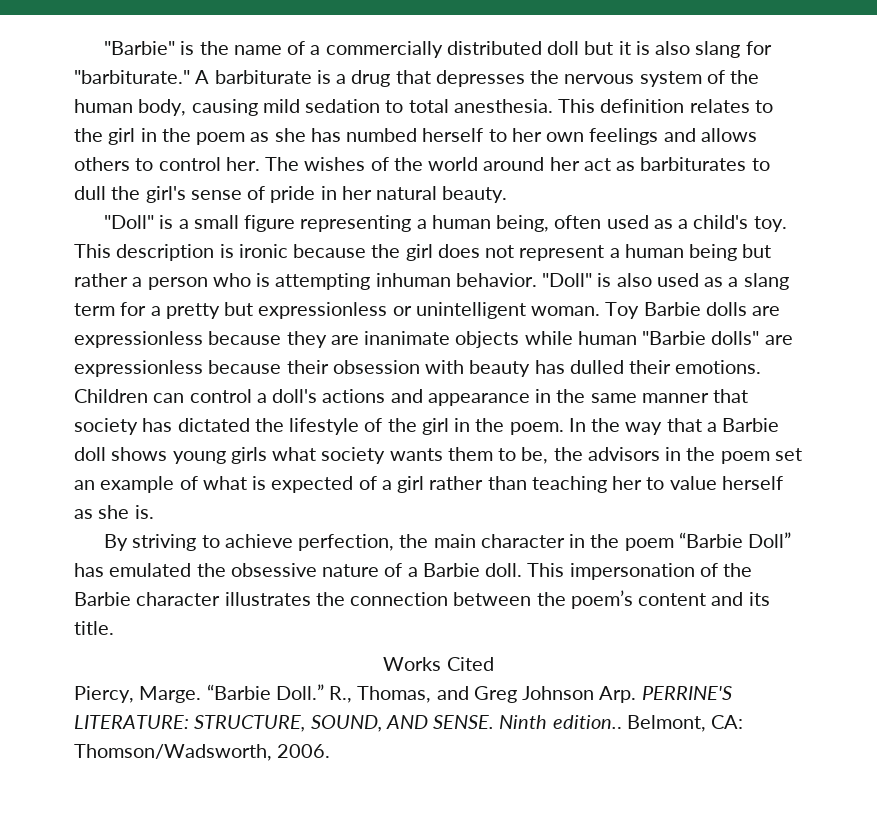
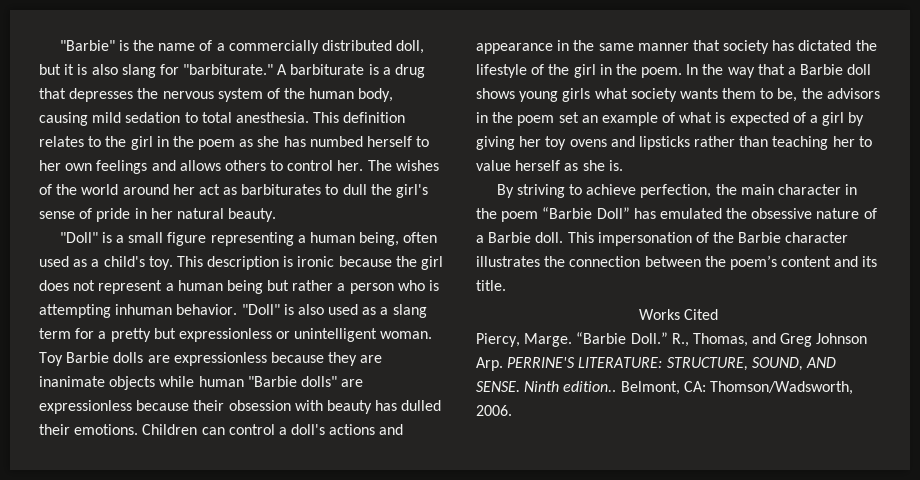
[547,41,580,55] doll -> [396,40,425,54] doll,
(425, 484) none -> [848,112,865,126] [476,136,690,150] by giving her toy ovens and lipsticks

